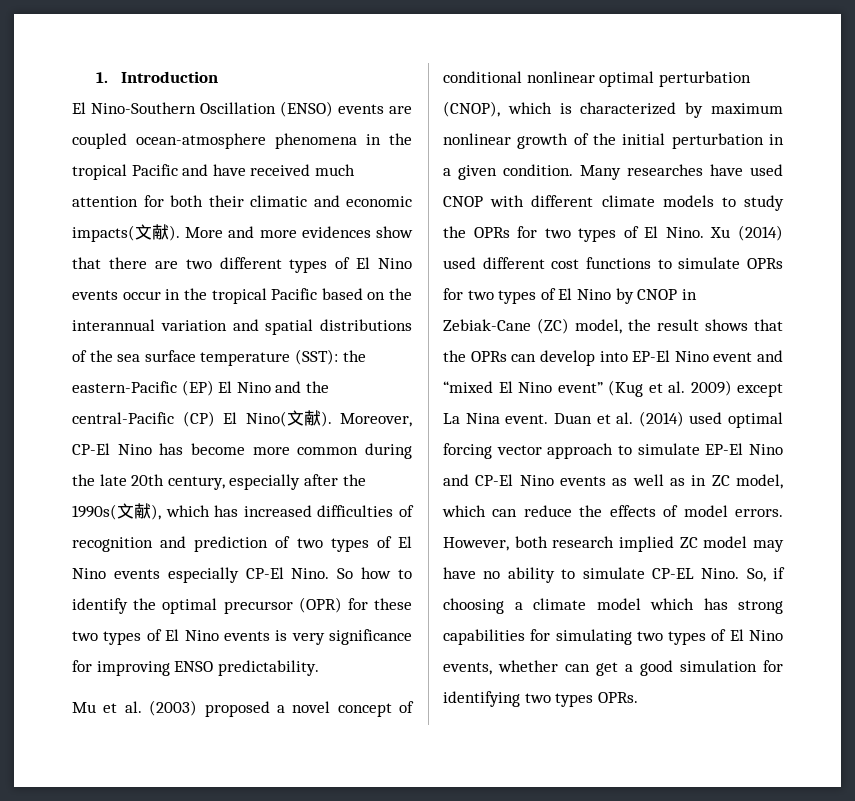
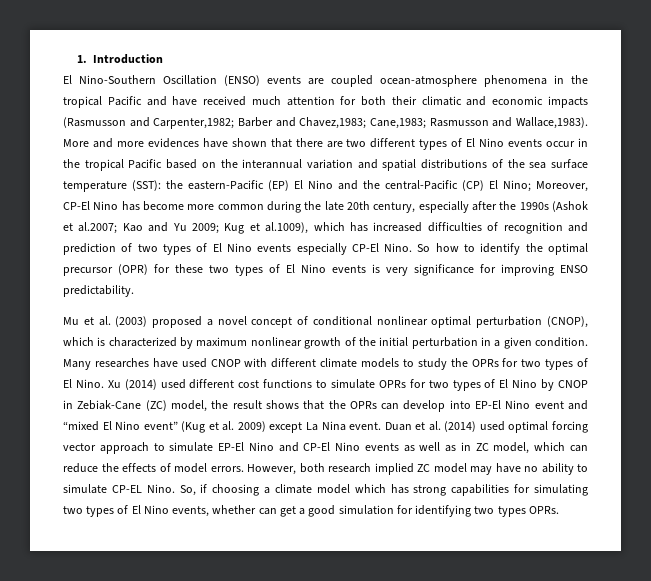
[72,224,180,242] impacts(文献). -> [548,96,588,108] [63,117,588,129] impacts (Rasmusson and Carpenter,1982; Barber and Chavez,1983; Cane,1983; Rasmusson and Wallace,1983).
[375,226,413,238] show -> [202,138,267,148] have shown
[245,410,332,427] Nino(文献). -> [503,180,531,192] Nino;
[72,503,161,520] 1990s(文献), -> [519,201,588,212] [63,222,309,234] 1990s (Ashok et al.2007; Kao and Yu 2009; Kug et al.1009),

